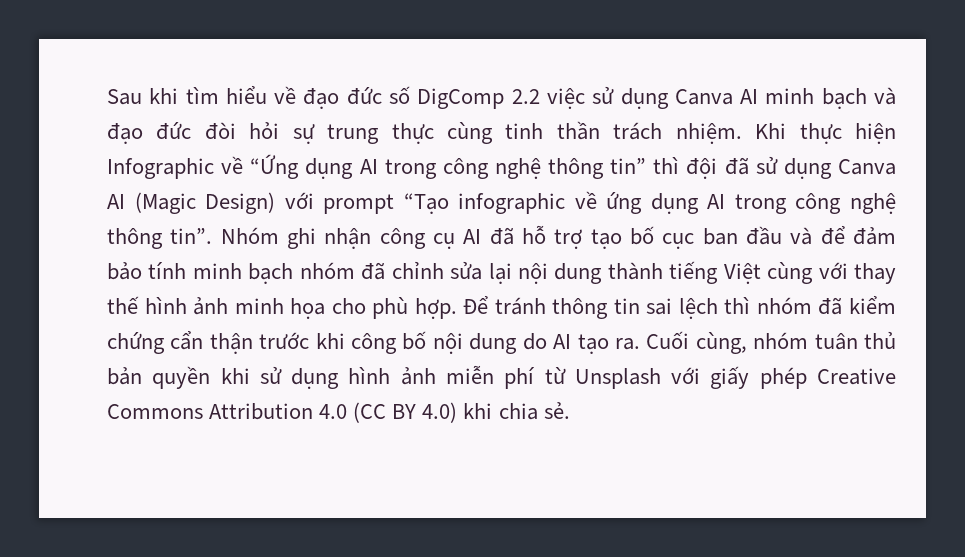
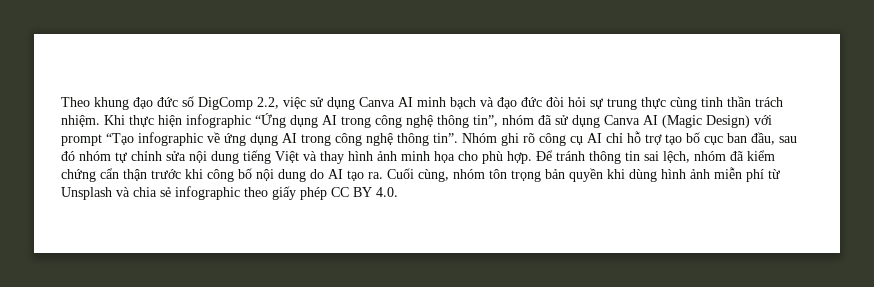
[107,85,297,105] Sau khi tìm hiểu về -> [61,97,129,110] Theo khung
[511,89,540,104] 2.2 -> [257,97,279,109] 2.2,
[107,156,244,179] Infographic về -> [186,114,251,128] infographic
[610,157,718,179] tin” thì đội -> [473,115,534,127] tin”, nhóm
[324,228,372,249] nhận -> [523,133,535,143] rõ
[489,227,514,245] đã -> [606,133,623,143] chỉ
[746,225,897,245] [107,262,386,284] đầu và để đảm bảo tính minh bạch nhóm đã -> [751,132,797,145] [61,151,127,163] đầu, sau đó nhóm tự
[488,262,663,284] lại nội dung thành -> [189,151,239,164] nội dung
[767,262,896,284] [107,296,139,314] cùng với thay thế -> [303,151,344,164] và thay
[678,297,751,319] lệch thì -> [663,151,690,163] lệch,
[814,331,896,350] tuân thủ -> [489,169,541,182] tôn trọng
[259,366,340,389] sử dụng -> [629,169,657,182] dùng
[671,366,897,389] [107,402,570,423] với giấy phép Creative Commons Attribution 4.0 (CC BY 4.0) khi chia sẻ. -> [116,186,398,200] và chia sẻ infographic theo giấy phép CC BY 4.0.

